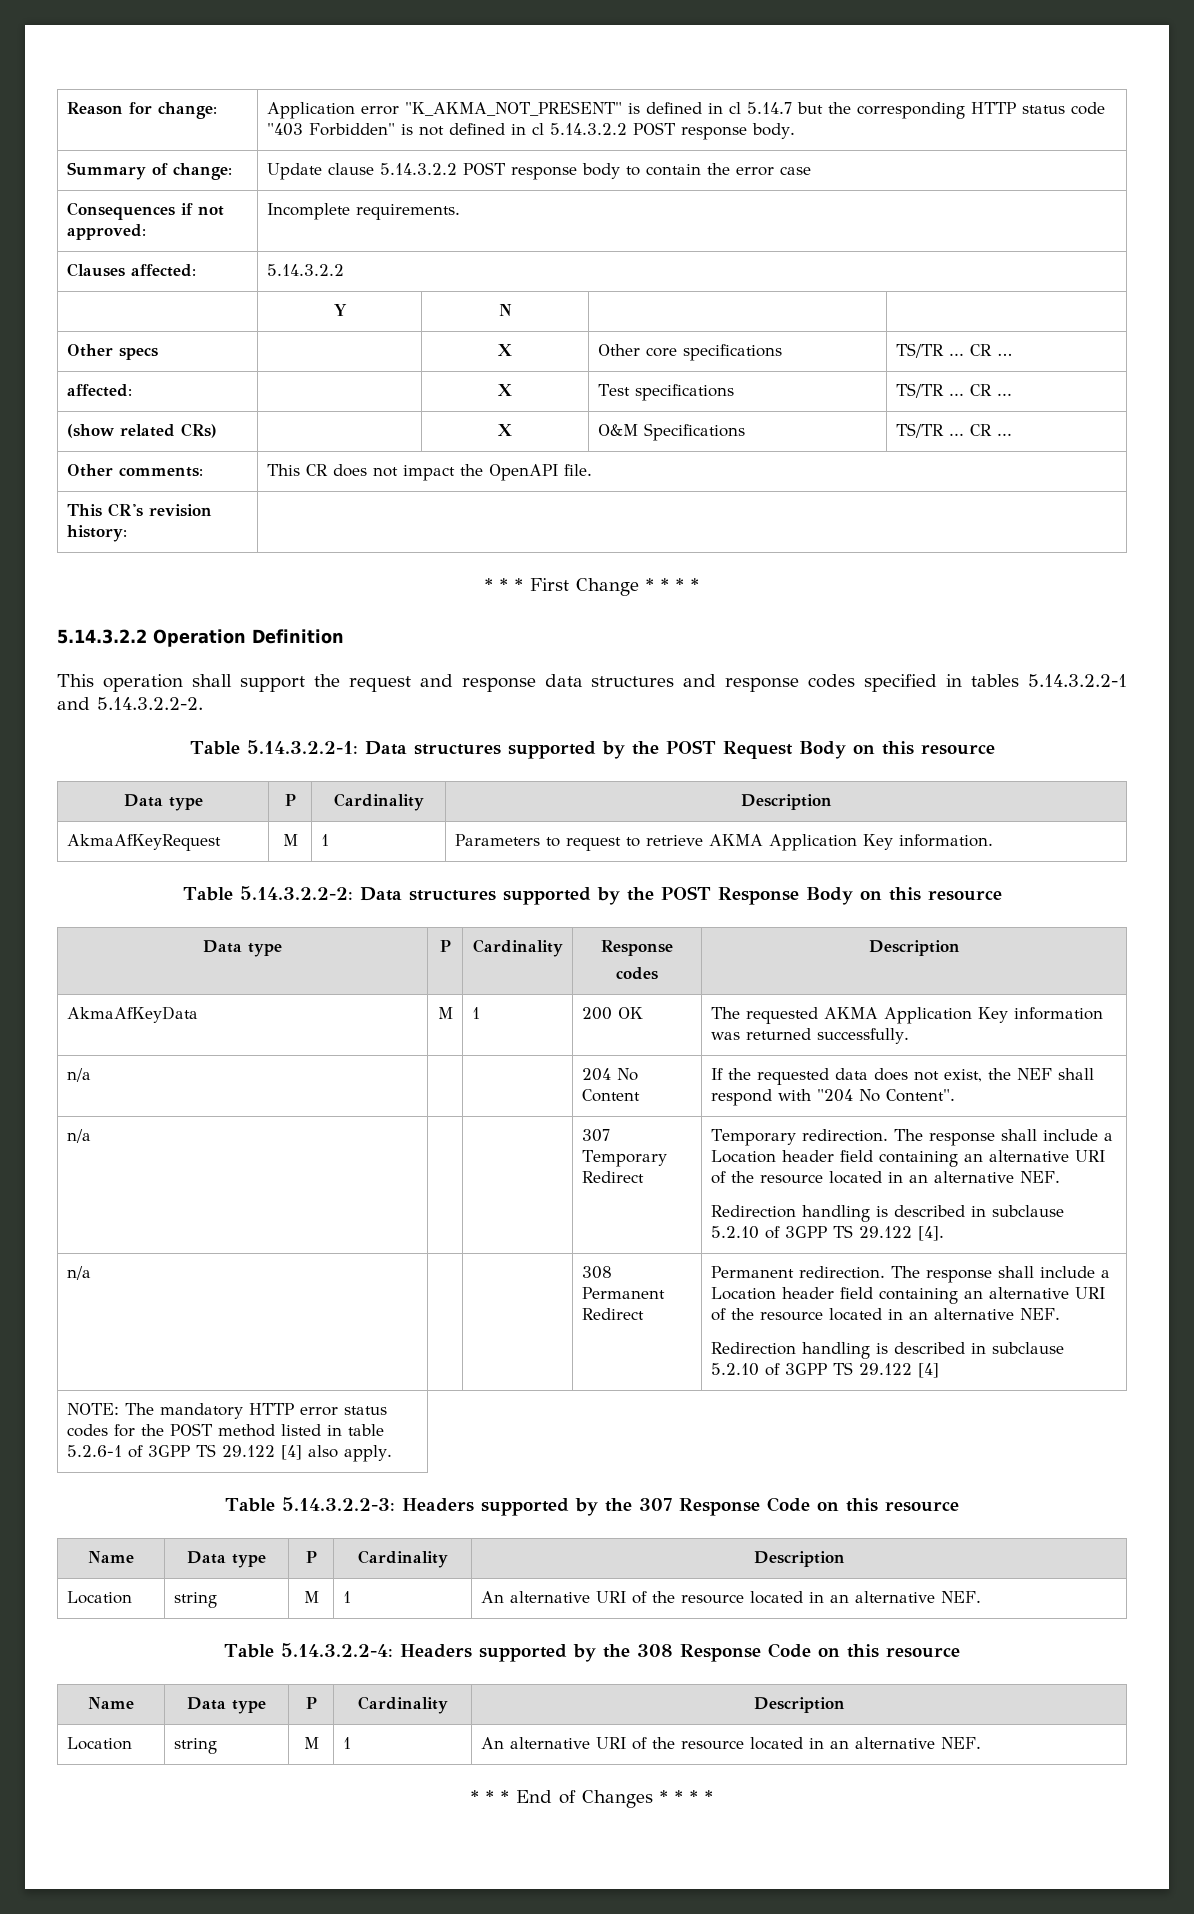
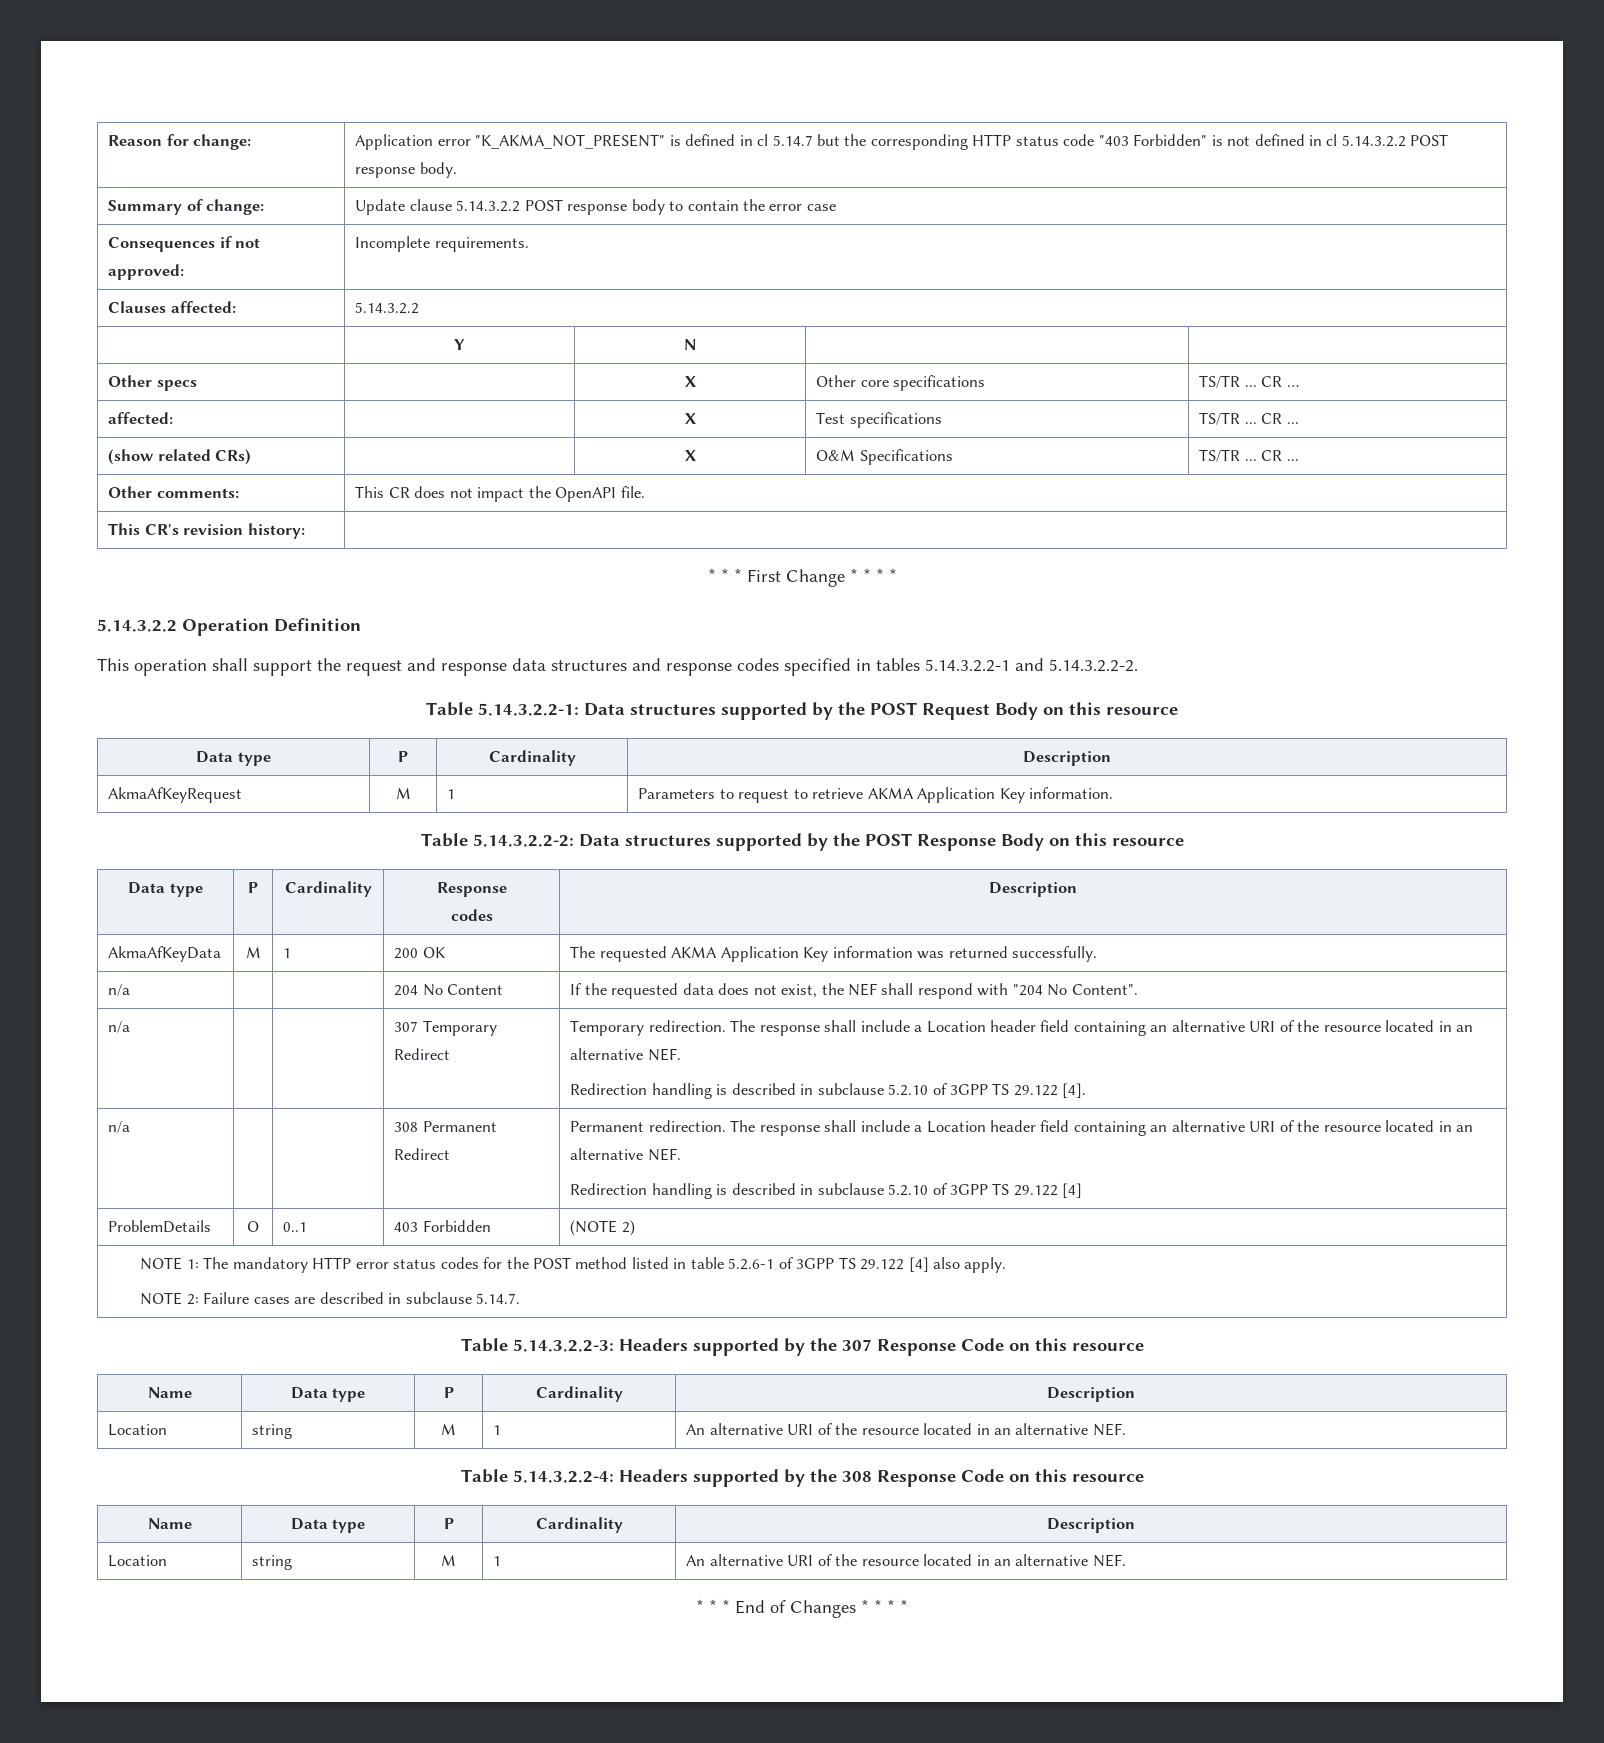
[66,1403,119,1415] NOTE: -> [108,1220,212,1233] [247,1221,259,1232] [283,1222,308,1232] [394,1220,491,1232] [570,1220,635,1236] [140,1257,199,1270] ProblemDetails | O | 0..1 | 403 Forbidden | (NOTE 2) // NOTE 1:
(392, 1453) none -> [140,1292,521,1305] // NOTE 2: Failure cases are described in subclause 5.14.7.

